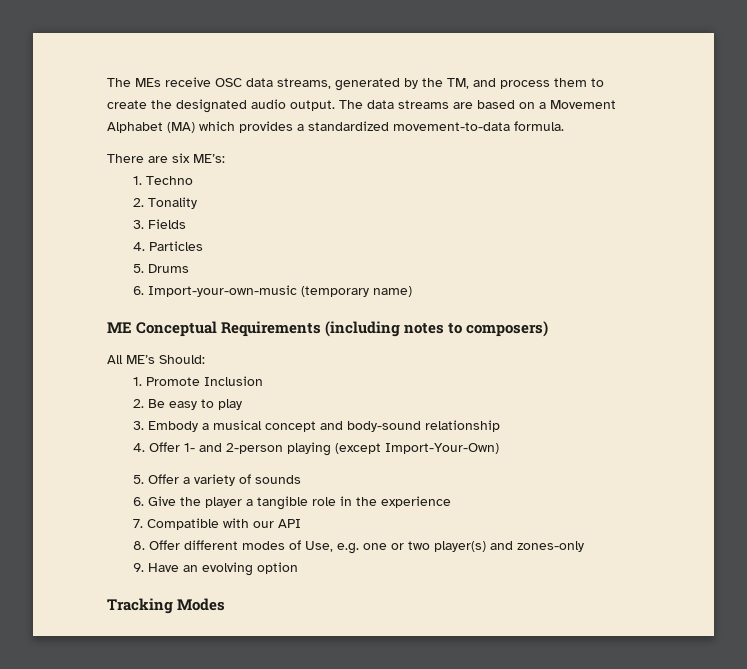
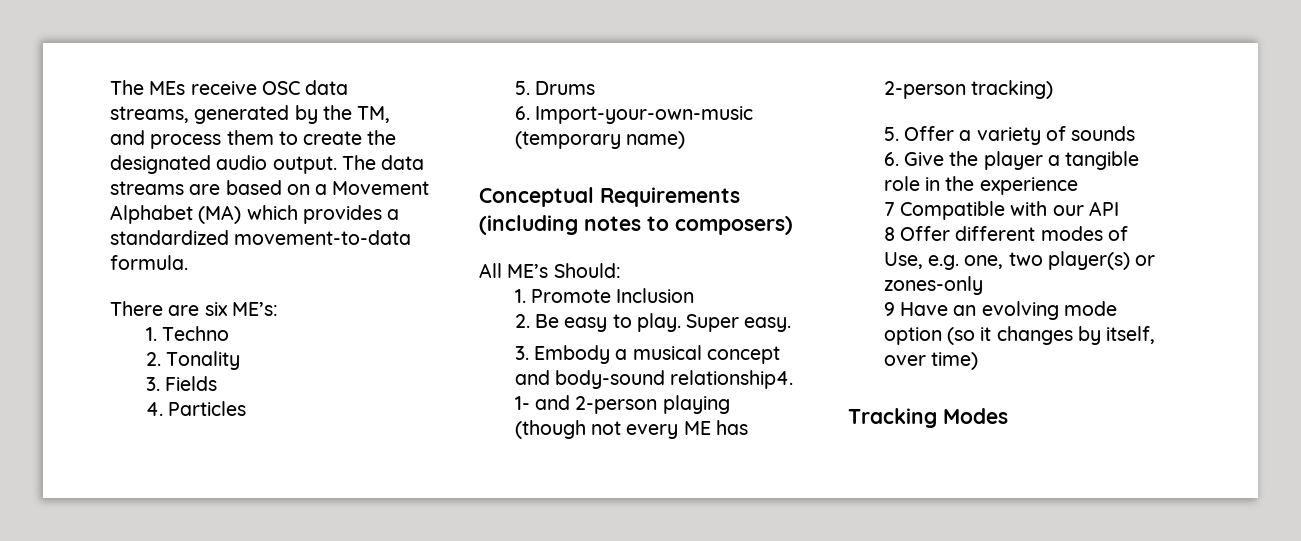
[107,322,132,333] ME -> (686, 140) none
[217,399,242,410] play -> [636,313,792,332] play. Super easy.
[424,420,500,432] [132,442,180,452] relationship // 4. Offer -> [670,370,794,389] relationship4.
[334,443,499,454] (except Import-Your-Own) -> [514,420,748,439] [883,80,1054,99] (though not every ME has 2-person tracking)
[132,519,143,528] 7. -> [883,202,895,216] 7
[132,541,145,550] 8. -> [883,227,895,241] 8
[362,543,404,550] one or -> [964,255,1004,269] one,
[489,541,513,550] and -> [1135,255,1156,266] or
[132,563,144,572] 9. -> [883,302,895,316] 9
(253, 569) none -> [1063,301,1117,316] mode
(298, 568) none -> [947,326,1156,345] [883,352,979,370] (so it changes by itself, over time)

